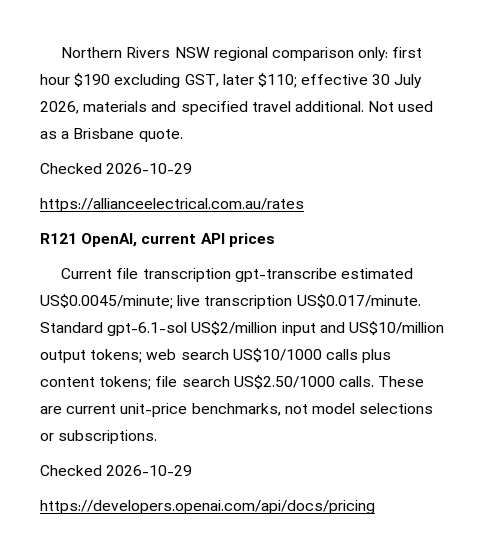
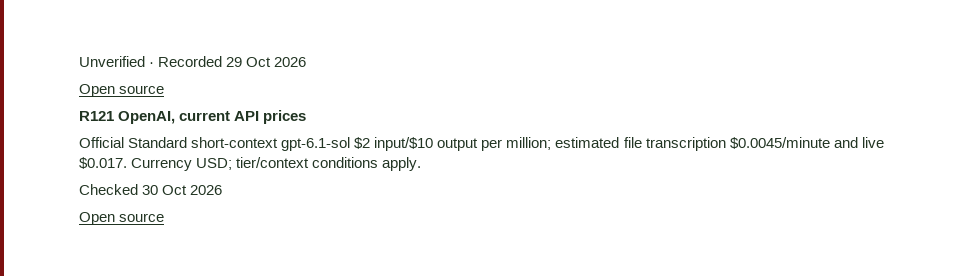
[61,47,423,61] [40,73,423,88] [40,101,434,115] [40,128,183,142] [40,163,193,174] [40,198,304,212] Northern Rivers NSW regional comparison only: first hour $190 excluding GST, later $110; effective 30 July 2026, materials and specified travel additional. Not used as a Brisbane quote. // Checked 2026-10-29 // https://allianceelectrical.com.au/rates -> [79,56,307,67] [79,84,165,97] Unverified · Recorded 29 Oct 2026 // Open source
[61,268,413,282] [40,294,421,309] [40,321,444,336] [40,348,392,363] [40,375,425,390] [40,403,434,417] [40,430,158,444] [40,465,193,476] [40,500,375,514] Current file transcription gpt-transcribe estimated US$0.0045/minute; live transcription US$0.017/minute. Standard gpt-6.1-sol US$2/million input and US$10/million output tokens; web search US$10/1000 calls plus content tokens; file search US$2.50/1000 calls. These are current unit-price benchmarks, not model selections or subscriptions. // Checked 2026-10-29 // https://developers.openai.com/api/docs/pricing -> [79,137,884,151] [79,157,422,171] [79,184,223,195] [79,212,165,225] Official Standard short-context gpt-6.1-sol $2 input/$10 output per million; estimated file transcription $0.0045/minute and live $0.017. Currency USD; tier/context conditions apply. // Checked 30 Oct 2026 // Open source

